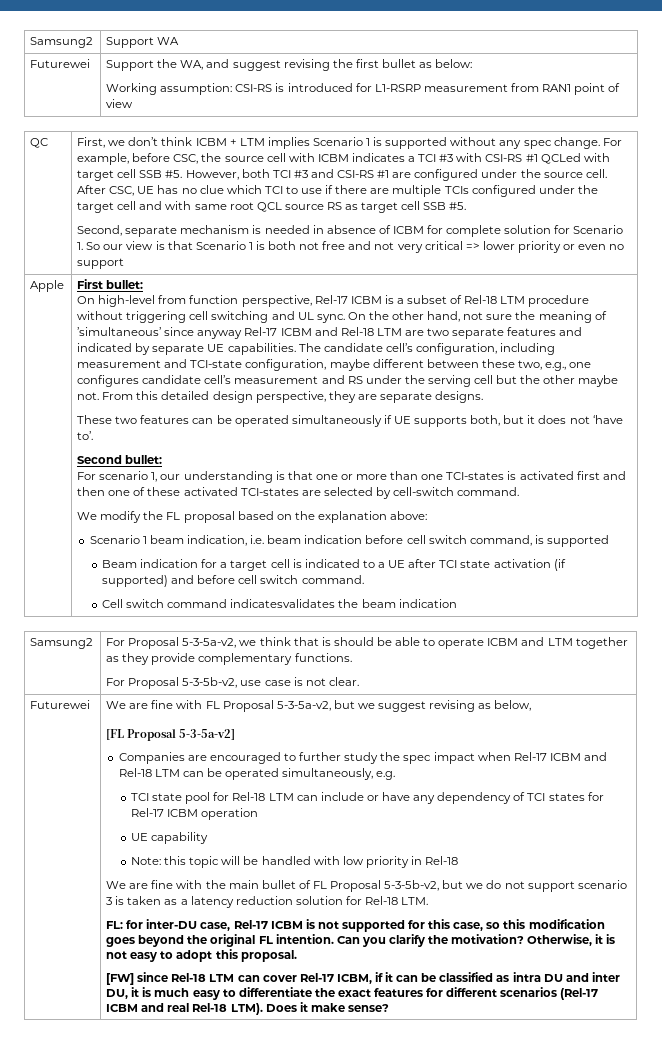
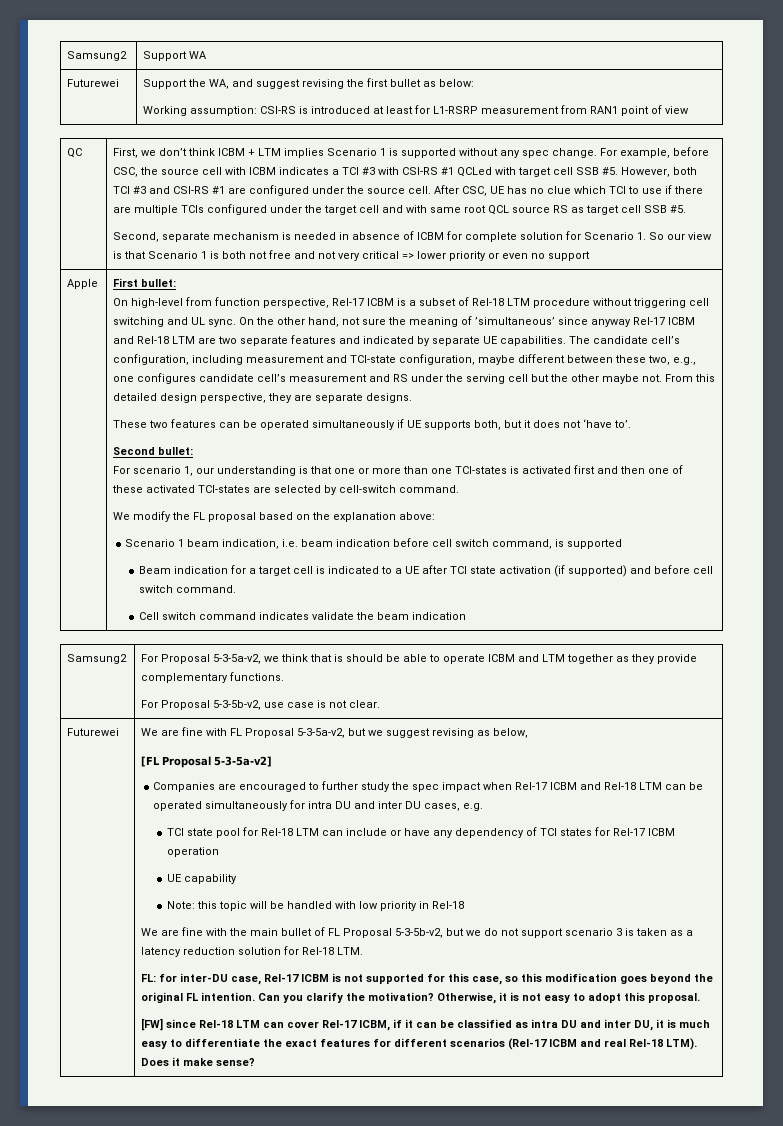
(353, 87) none -> [373,106,414,114] at least
[230,599,336,608] indicatesvalidates -> [259,612,355,620] indicates validate
[282,768,374,780] simultaneously, -> [205,800,461,811] simultaneously for intra DU and inter DU cases,

